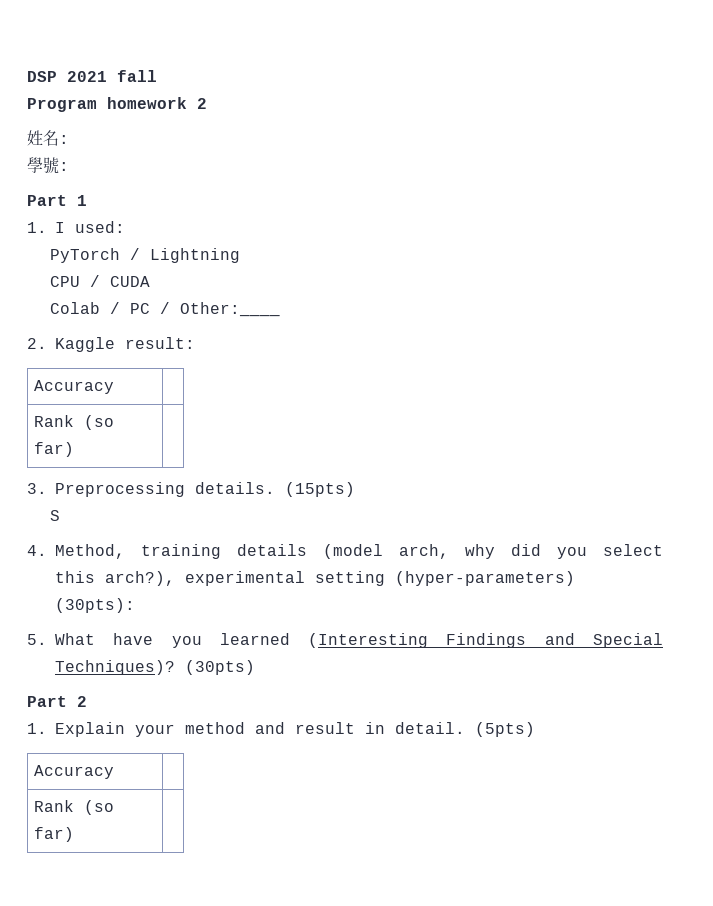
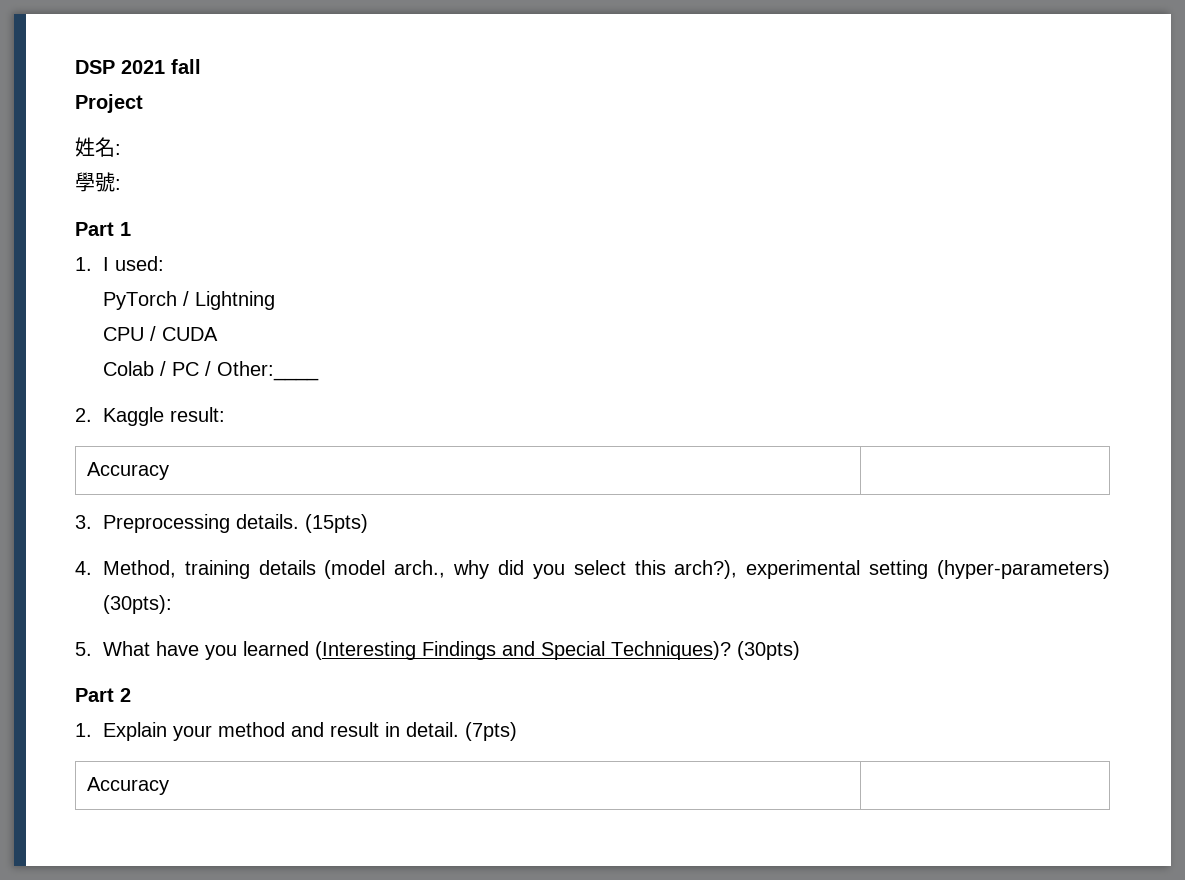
[27,97,207,112] Program homework 2 -> [75,94,143,113] Project
[33,415,114,430] [33,442,74,457] // Rank (so far) | -> (169, 471) none
[49,510,60,521] // S -> (368, 523) none
[399,544,449,559] arch, -> [394,560,446,578] arch.,
[475,722,535,737] [33,765,114,779] [33,800,114,815] [33,827,74,842] (5pts) // Accuracy | // Rank (so far) | -> [464,722,517,741] [86,777,169,795] (7pts) // Accuracy |

